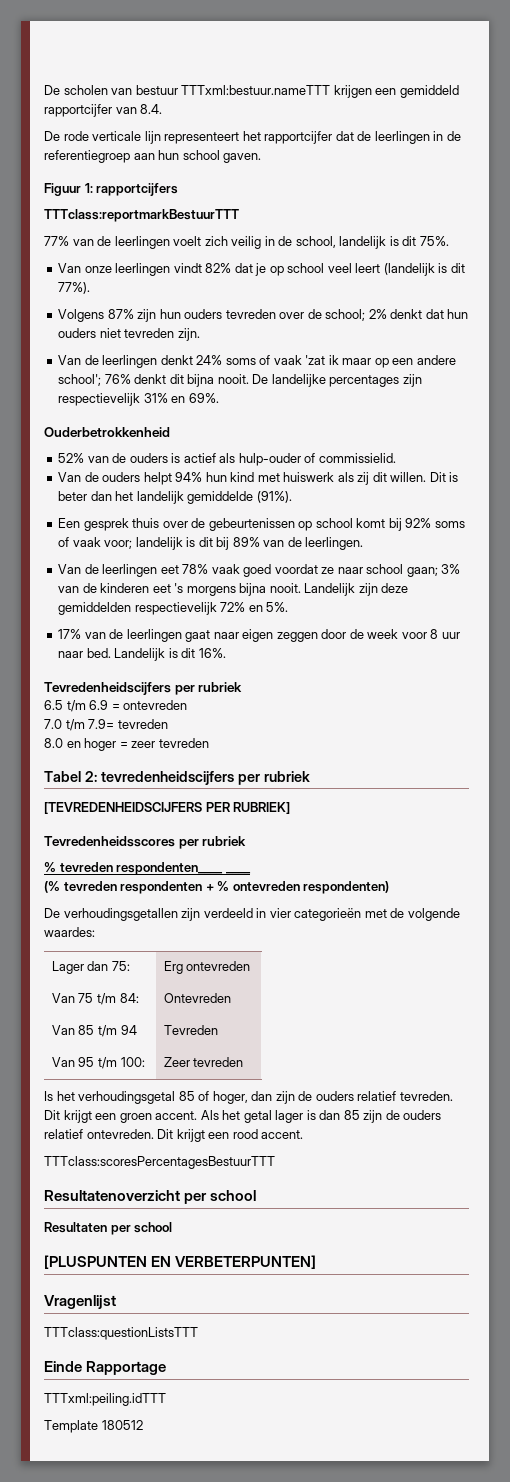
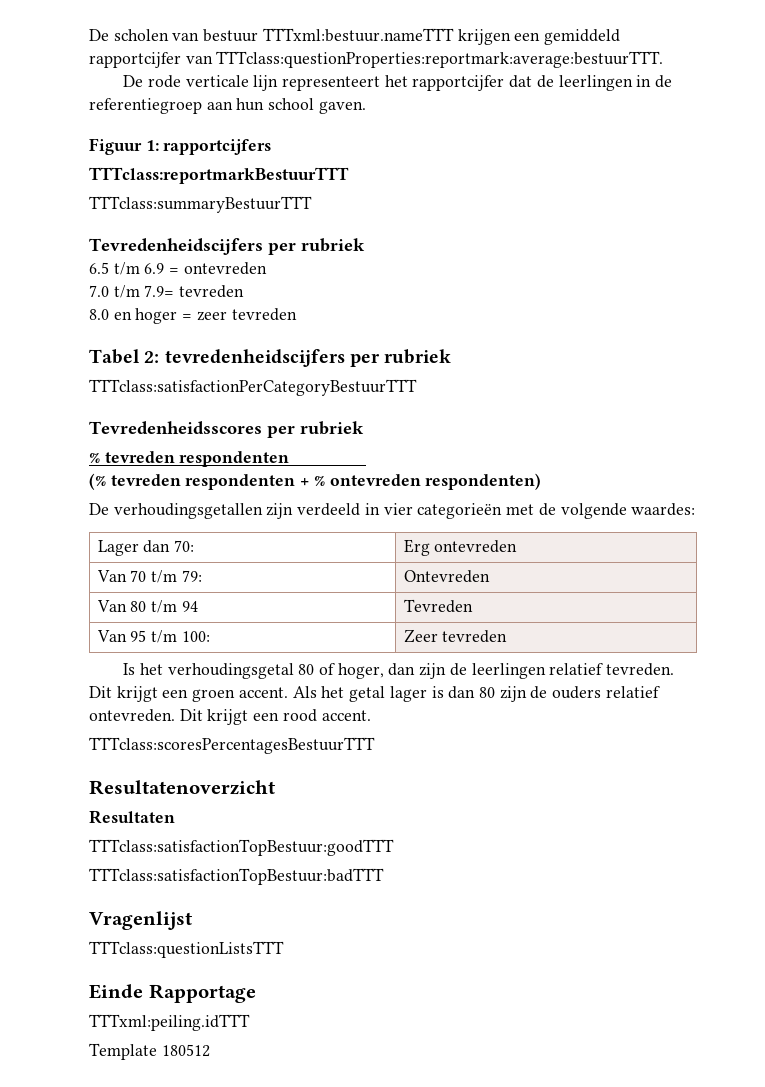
[140,104,163,114] 8.4. -> [216,51,664,68] TTTclass:questionProperties:reportmark:average:bestuurTTT.
[44,236,449,249] [58,263,465,276] [58,282,91,294] [58,309,469,322] [58,328,200,341] [58,355,456,368] [58,374,422,387] [58,393,219,406] [44,427,170,437] [58,453,396,466] [58,472,459,485] [58,491,292,504] [58,518,465,531] [58,537,364,550] [58,564,461,577] [58,583,409,596] [58,602,289,615] [58,629,460,642] [58,648,226,661] 77% van de leerlingen voelt zich veilig in de school, landelijk is dit 75%. // Van onze leerlingen vindt 82% dat je op school veel leert (landelijk is dit 77%). // Volgens 87% zijn hun ouders tevreden over de school; 2% denkt dat hun ouders niet tevreden zijn. // Van de leerlingen denkt 24% soms of vaak 'zat ik maar op een andere school'; 76% denkt dit bijna nooit. De landelijke percentages zijn respectievelijk 31% en 69%. // Ouderbetrokkenheid // 52% van de ouders is actief als hulp-ouder of commissielid. // Van de ouders helpt 94% hun kind met huiswerk als zij dit willen. Dit is beter dan het landelijk gemiddelde (91%). // Een gesprek thuis over de gebeurtenissen op school komt bij 92% soms of vaak voor; landelijk is dit bij 89% van de leerlingen. // Van de leerlingen eet 78% vaak goed voordat ze naar school gaan; 3% van de kinderen eet 's morgens bijna nooit. Landelijk zijn deze gemiddelden respectievelijk 72% en 5%. // 17% van de leerlingen gaat naar eigen zeggen door de week voor 8 uur naar bed. Landelijk is dit 16%. -> [89,196,312,213] TTTclass:summaryBestuurTTT
[44,802,291,814] [TEVREDENHEIDSCIJFERS PER RUBRIEK] -> [89,379,417,396] TTTclass:satisfactionPerCategoryBestuurTTT
[111,961,130,971] 75: -> [174,540,195,552] 70:
[78,993,139,1005] 75 t/m 84: -> [130,570,202,583] 70 t/m 79:
[78,1025,95,1035] 85 -> [130,601,147,612] 80
[178,1091,195,1101] 85 -> [298,664,315,675] 80
[315,1091,354,1101] ouders -> [471,663,546,679] leerlingen
[343,1110,360,1120] 85 -> [478,687,495,698] 80
[184,1190,257,1204] per school -> (275, 787) none
[110,1222,173,1235] [44,1255,317,1269] per school // [PLUSPUNTEN EN VERBETERPUNTEN] -> [89,839,394,856] [89,868,384,885] // TTTclass:satisfactionTopBestuur:goodTTT // TTTclass:satisfactionTopBestuur:badTTT

